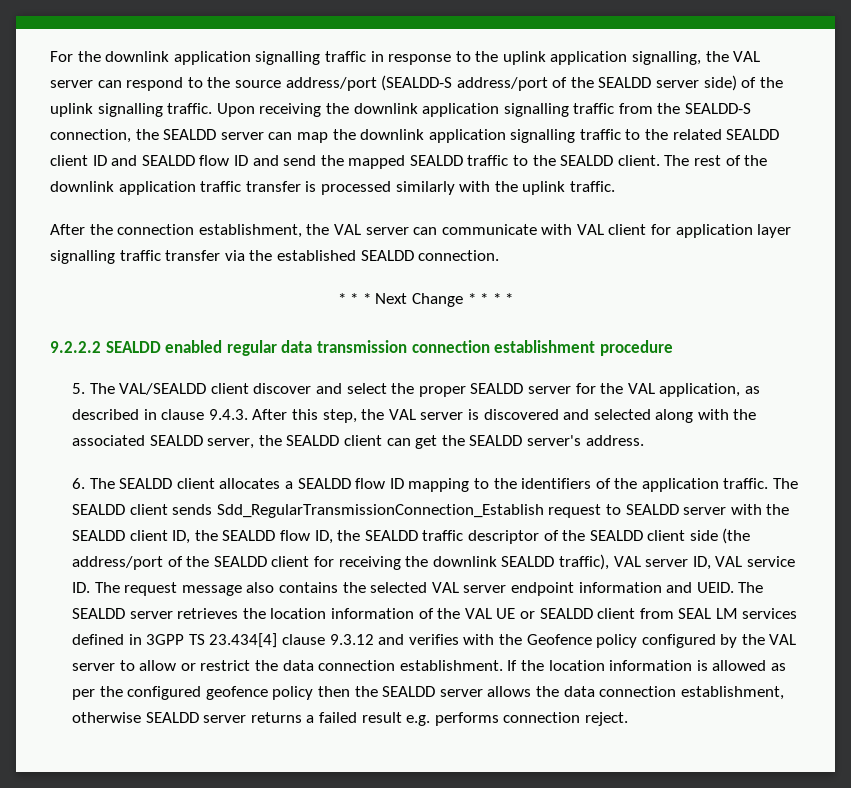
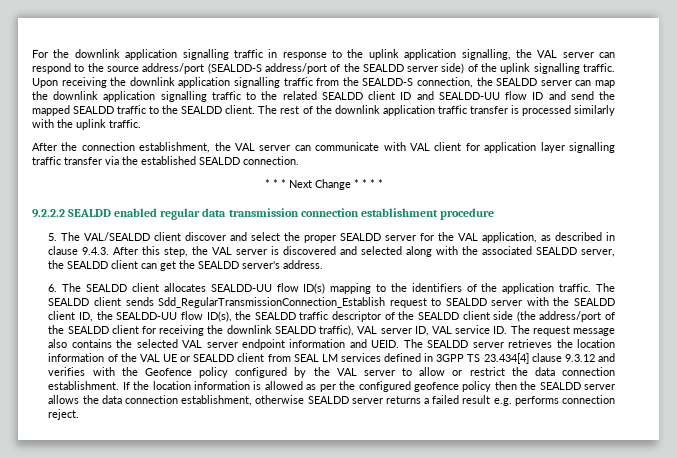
[141,155,195,166] SEALDD -> [438,92,500,100] SEALDD-UU
[284,478,404,489] a SEALDD flow ID -> [210,283,326,294] SEALDD-UU flow ID(s)
[222,530,333,544] SEALDD flow ID, -> [116,311,232,322] SEALDD-UU flow ID(s),

